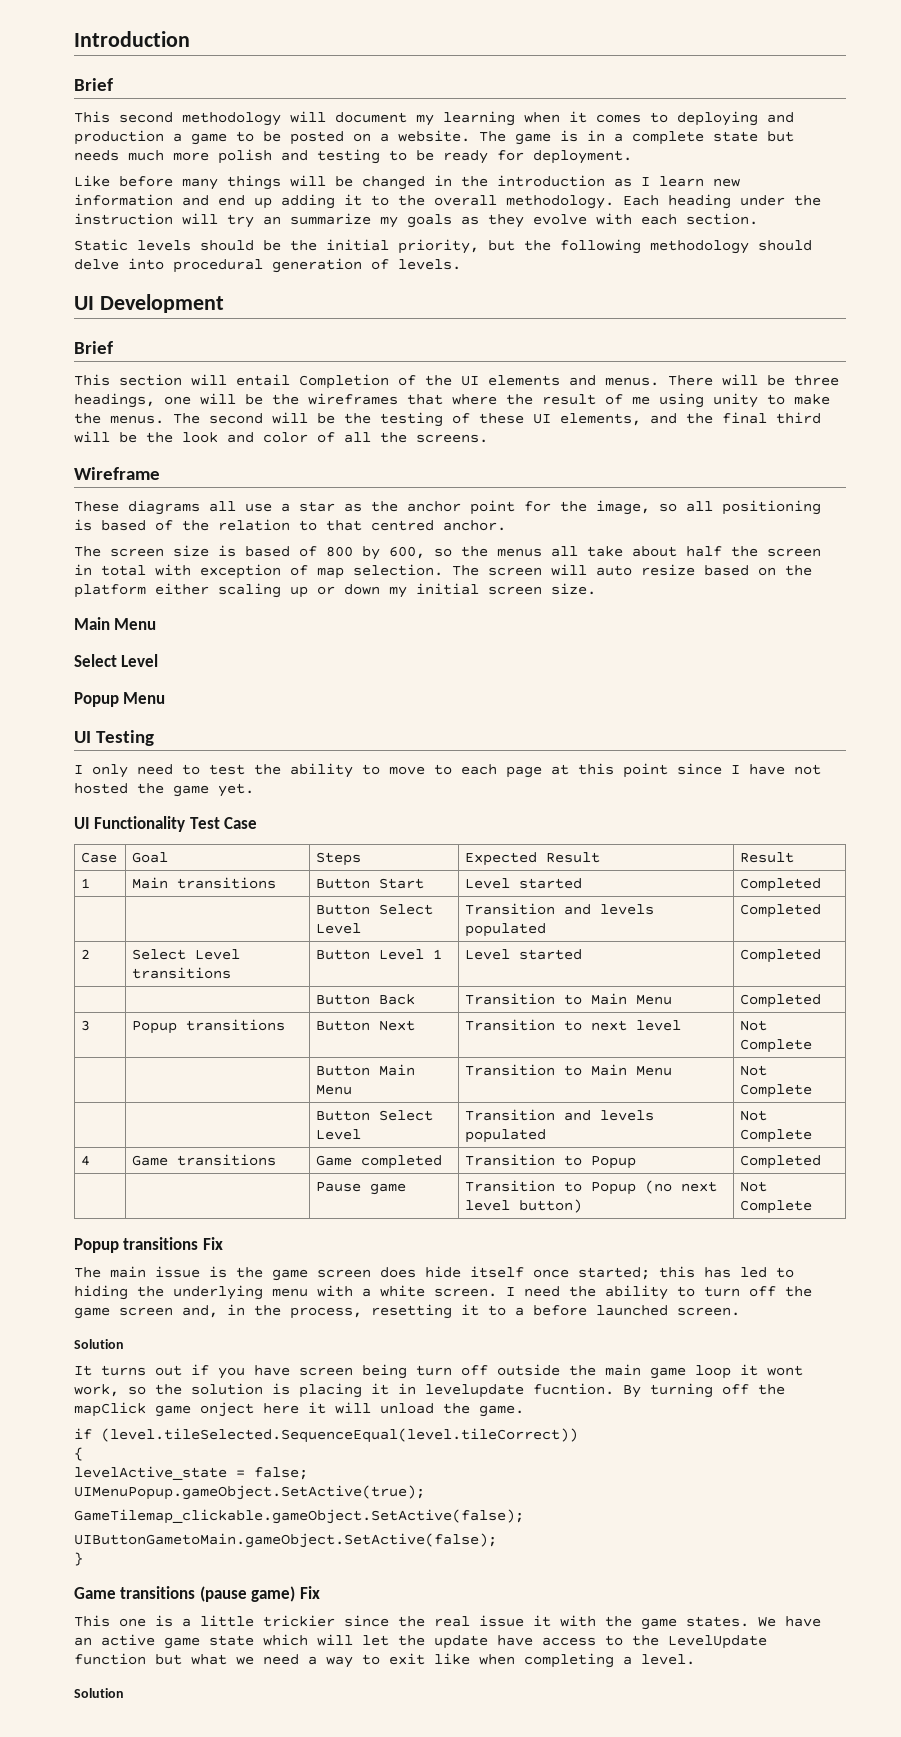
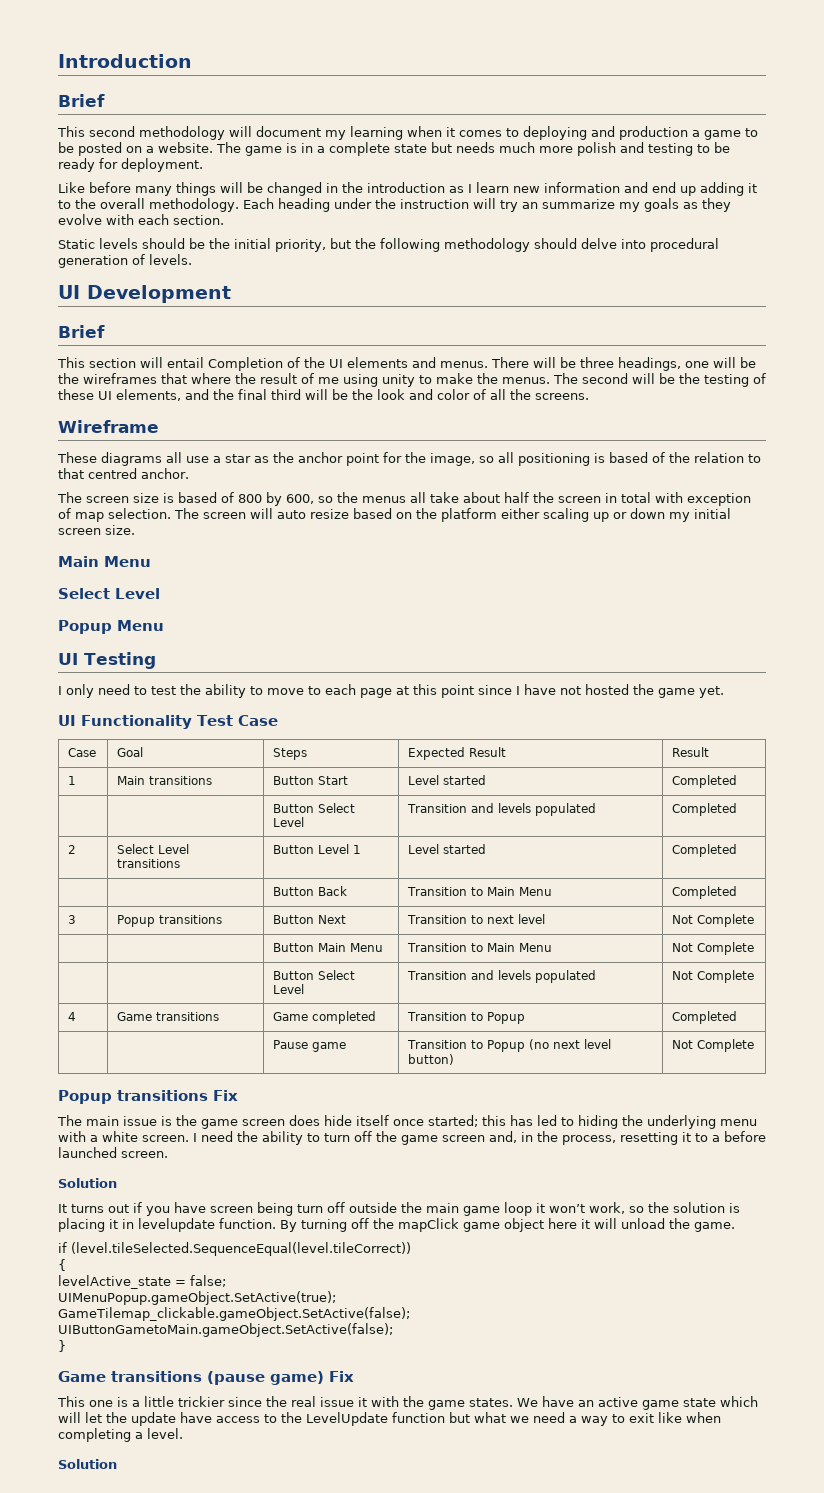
[767,1365,803,1376] wont -> [549,1204,585,1213] won’t
[533,1383,614,1395] fucntion. -> [219,1218,276,1229] function.
[200,1402,254,1417] onject -> [504,1218,544,1232] object

